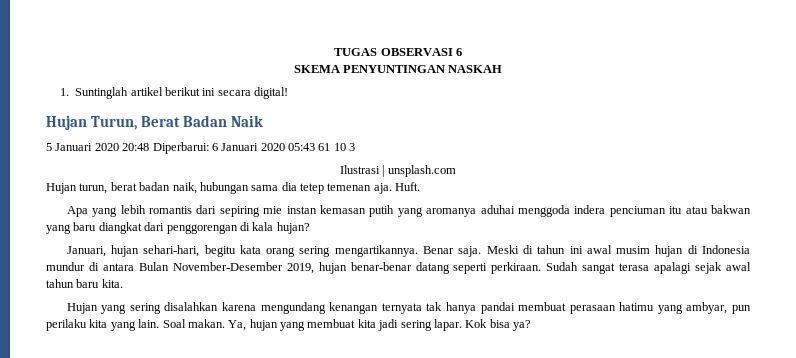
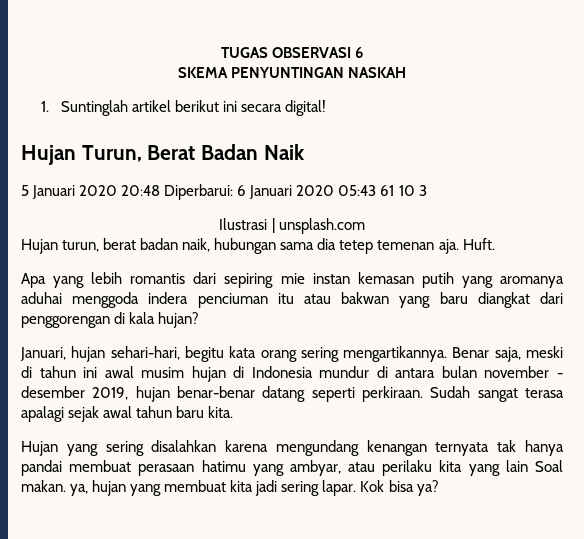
[458,245,519,257] saja. Meski -> [494,346,563,362] saja, meski
[138,262,283,271] Bulan November-Desember -> [441,366,564,378] [21,386,85,398] bulan november - desember
[732,305,752,314] pun -> [348,462,376,472] atau
[138,319,160,328] lain. -> [505,460,528,472] lain
[228,320,247,331] Ya, -> [70,484,89,496] ya,

